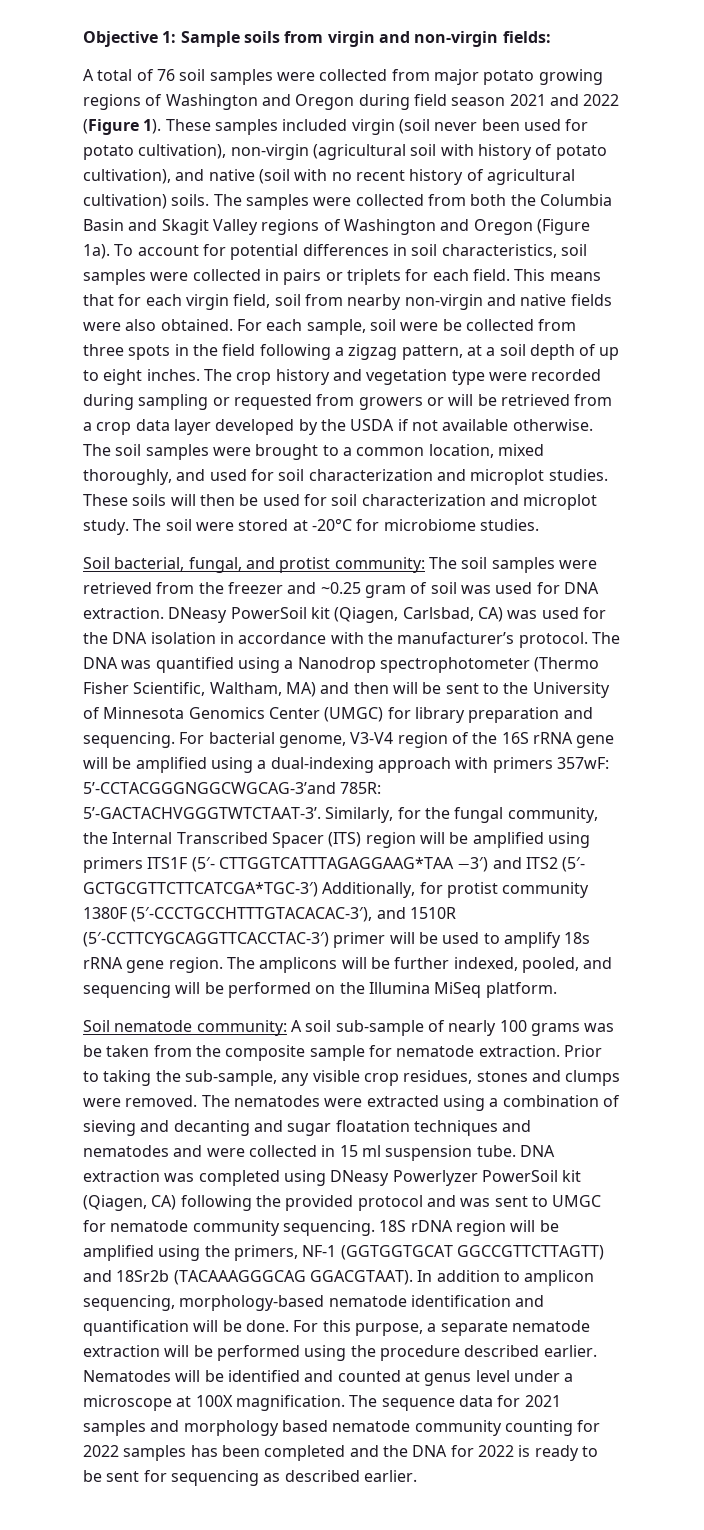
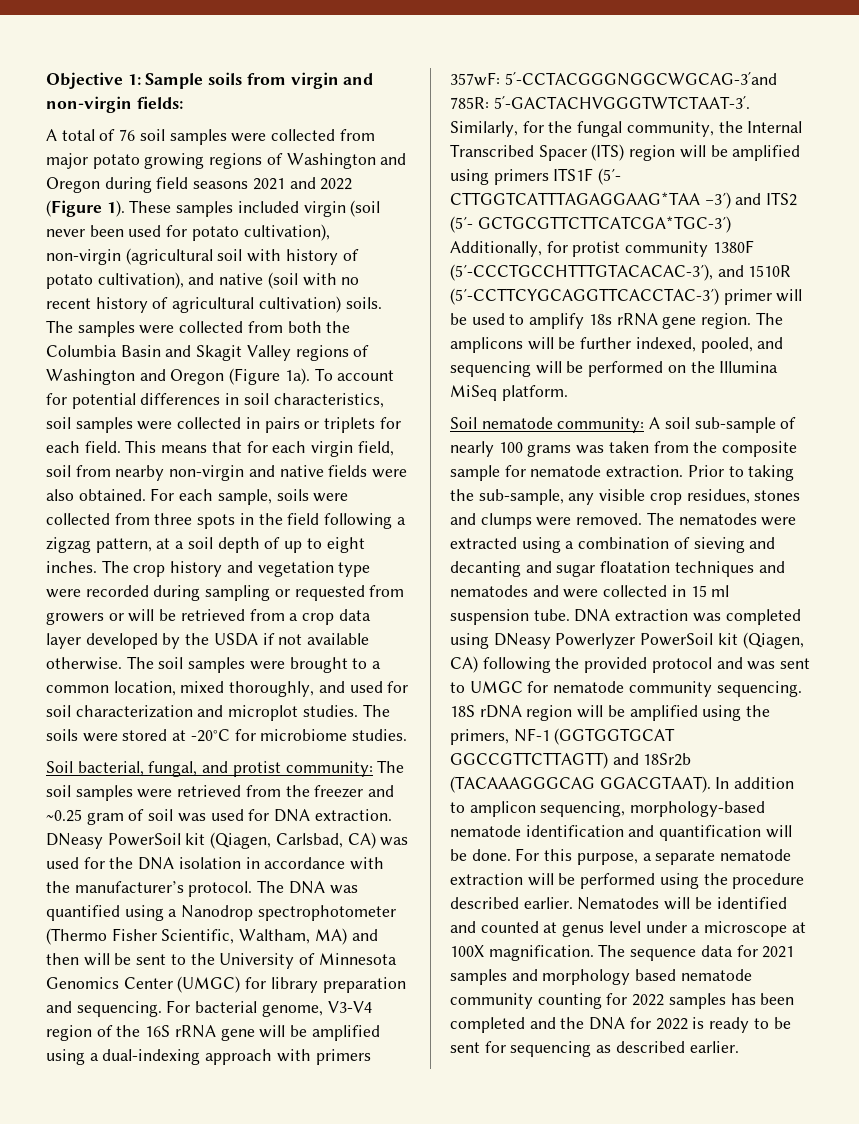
[451,97,506,106] season -> [193,181,249,189] seasons
[369,319,462,331] soil were be -> [276,489,349,502] soils were
[83,494,598,510] [83,519,192,535] These soils will then be used for soil characterization and microplot study. The soil -> [362,704,390,717] [46,729,78,741] The soils
[83,1045,102,1057] be -> (605, 449) none

